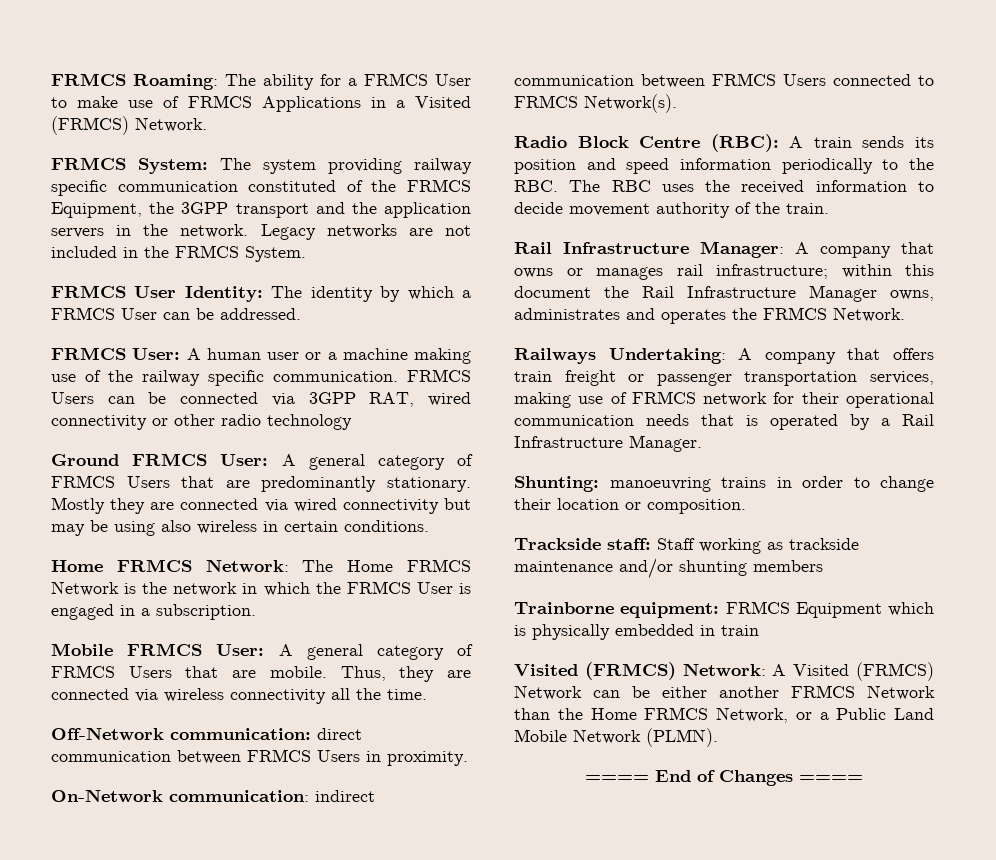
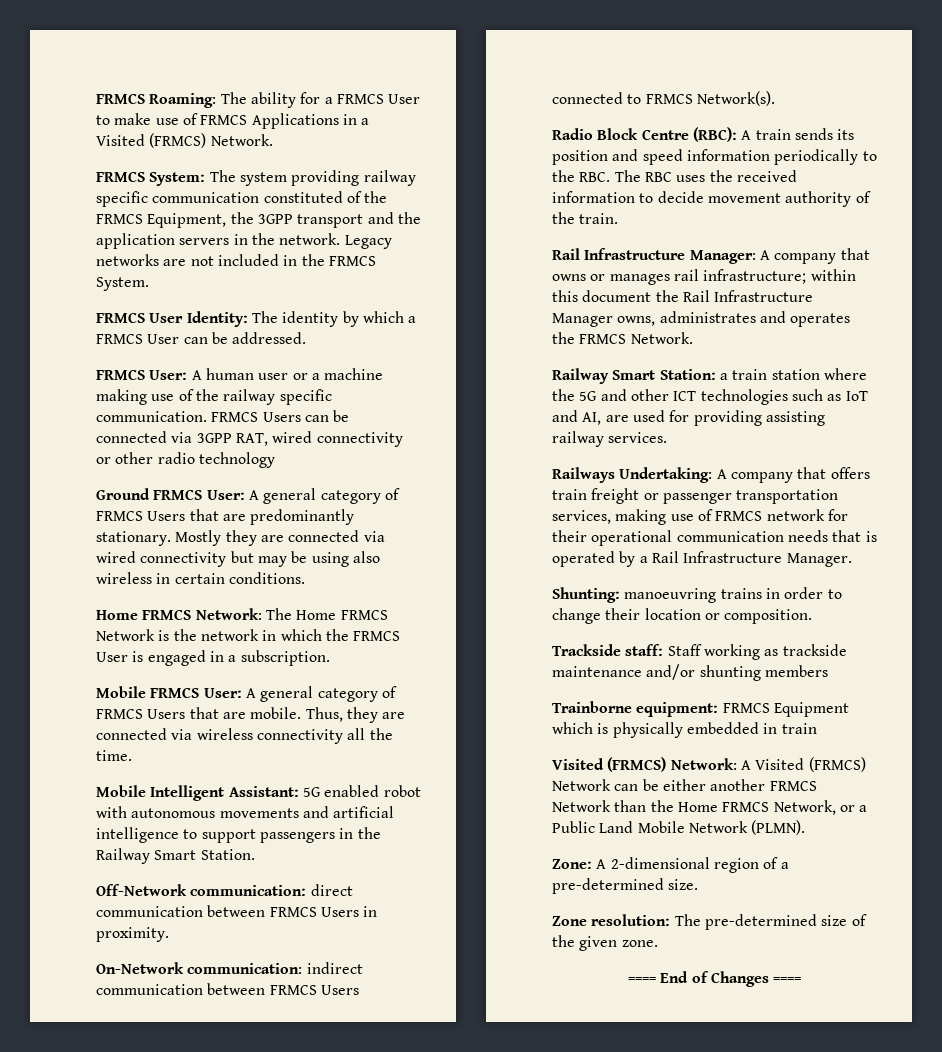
(427, 694) none -> [96,785,421,801] [96,806,395,818] [96,827,381,843] [96,848,255,864] // Mobile Intelligent Assistant: 5G enabled robot with autonomous movements and artificial intelligence to support passengers in the Railway Smart Station.
(905, 314) none -> [552,368,867,384] [552,389,868,405] [552,410,825,426] [552,431,668,447] // Railway Smart Station: a train station where the 5G and other ICT technologies such as IoT and AI, are used for providing assisting railway services.
(718, 737) none -> [552,857,789,873] [552,878,699,894] [552,914,867,930] [552,935,658,951] // Zone: A 2-dimensional region of a pre-determined size. // Zone resolution: The pre-determined size of the given zone.

